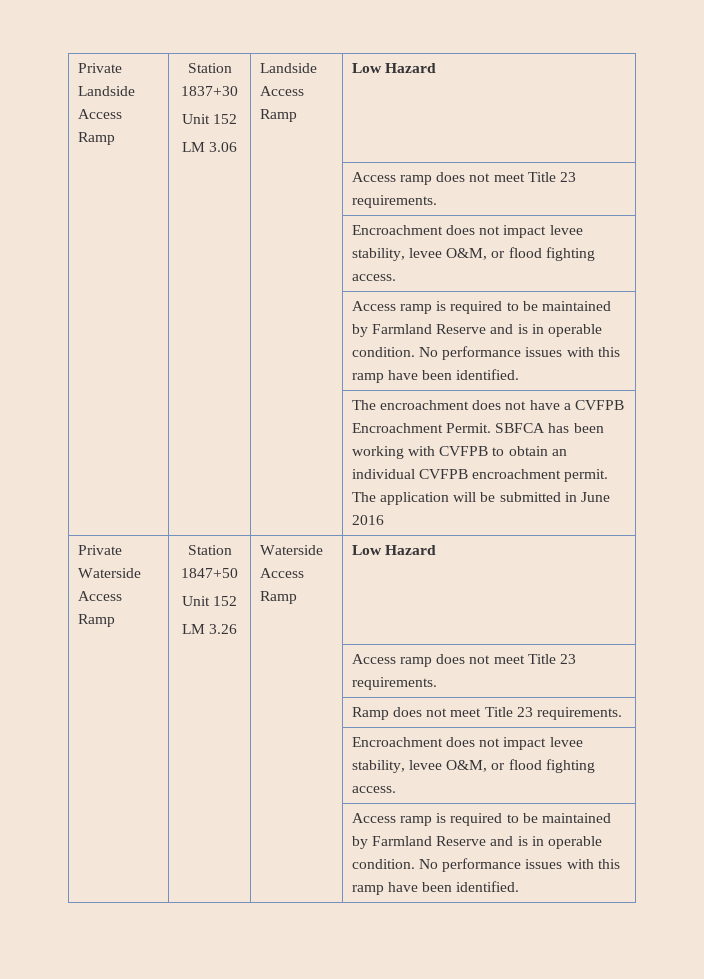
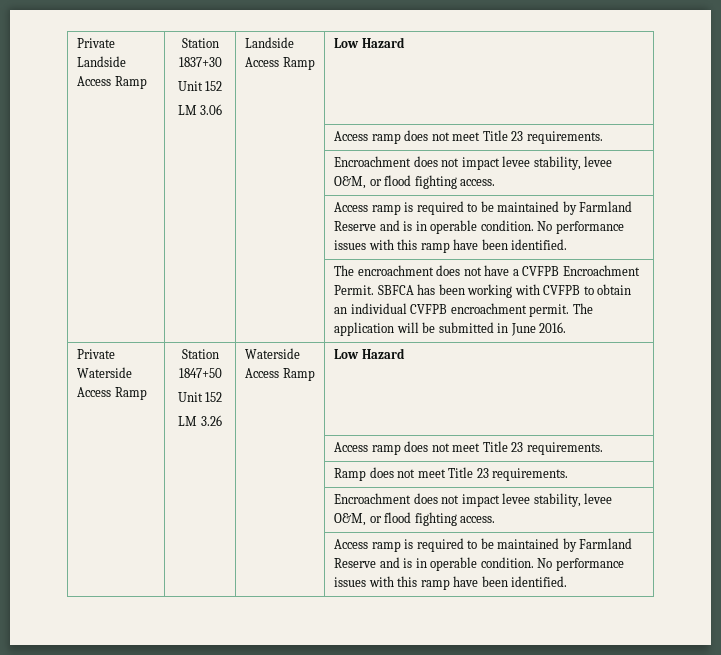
[351,515,384,525] 2016 -> [539,322,567,333] 2016.

